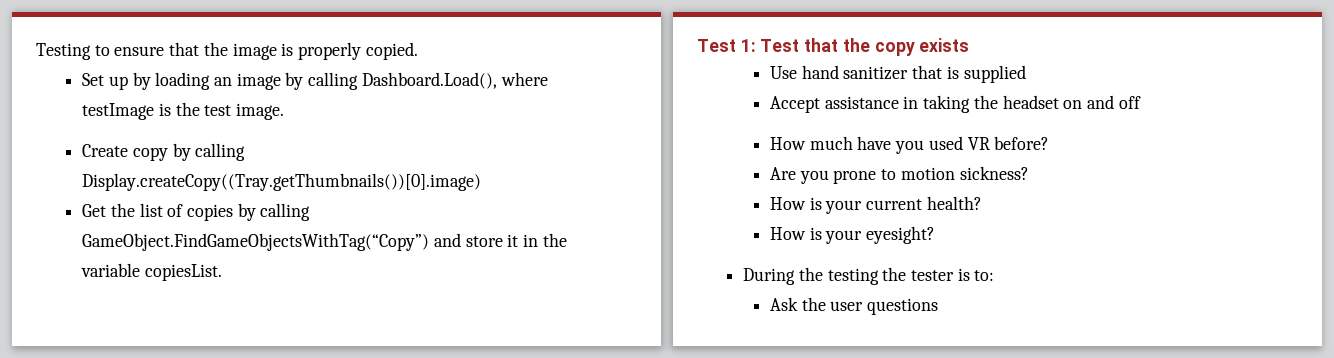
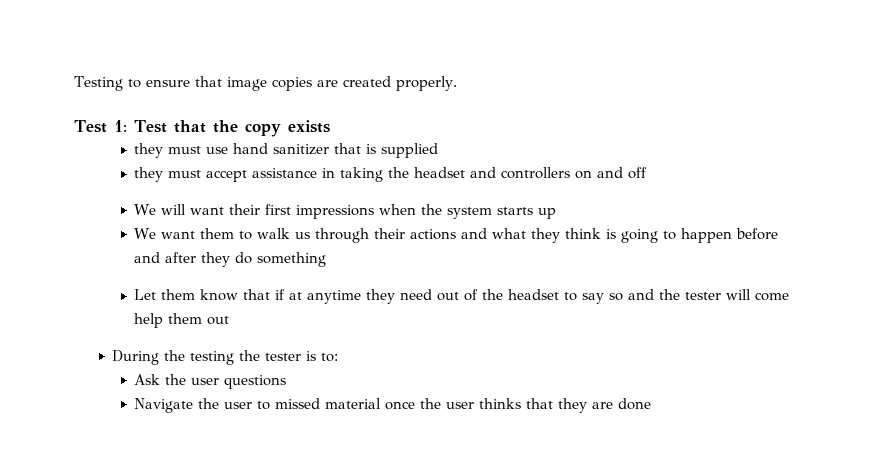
[203,42,418,60] [82,72,548,90] [82,102,284,120] [82,143,246,161] [82,173,482,191] [82,203,311,221] [82,233,567,251] [81,263,222,281] the image is properly copied. // Set up by loading an image by calling Dashboard.Load(), where testImage is the test image. // Create copy by calling Display.createCopy((Tray.getThumbnails())[0].image) // Get the list of copies by calling GameObject.FindGameObjectsWithTag(“Copy”) and store it in the variable copiesList. -> [226,76,457,91] image copies are created properly.
[769,66,797,79] Use -> [134,143,229,158] they must use
[769,96,820,113] Accept -> [134,167,248,182] they must accept
(1059, 102) none -> [470,167,571,179] and controllers
[769,136,1050,154] [769,166,1029,184] [769,196,982,214] [769,226,936,244] How much have you used VR before? // Are you prone to motion sickness? // How is your current health? // How is your eyesight? -> [134,204,557,219] [134,228,779,243] [134,252,327,267] [134,289,790,304] [134,313,230,328] We will want their first impressions when the system starts up // We want them to walk us through their actions and what they think is going to happen before and after they do something // Let them know that if at anytime they need out of the headset to say so and the tester will come help them out
(939, 306) none -> [134,398,652,413] // Navigate the user to missed material once the user thinks that they are done

